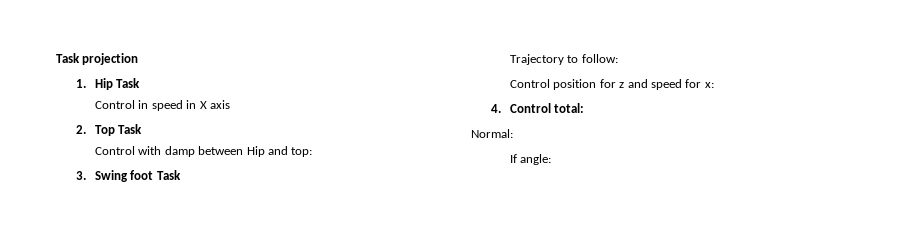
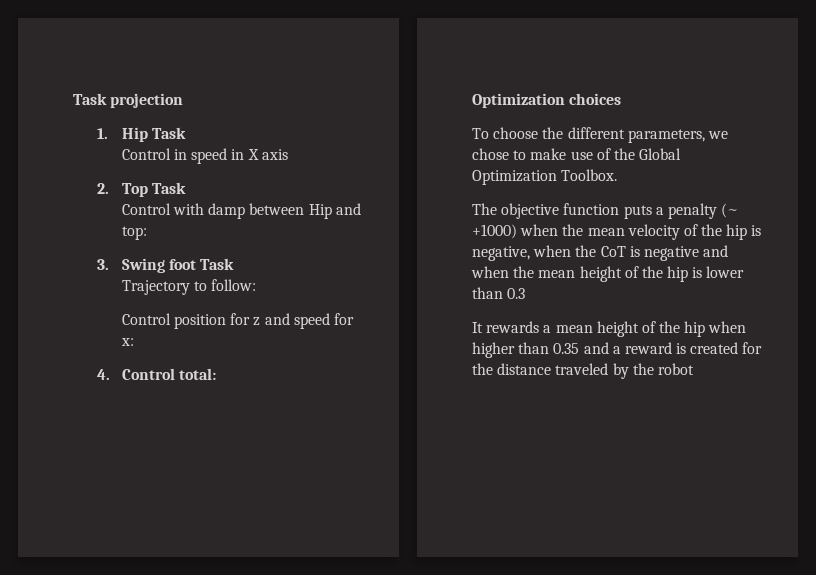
[471,129,513,138] [510,154,552,165] Normal: // If angle: -> [472,93,622,108] [472,127,728,143] [472,148,682,160] [472,169,618,185] [472,203,739,219] [472,224,762,240] [472,245,729,261] [471,266,745,282] [472,287,526,299] [472,321,747,337] [472,342,763,358] [472,363,694,379] Optimization choices // To choose the different parameters, we chose to make use of the Global Optimization Toolbox. // The objective function puts a penalty (~ +1000) when the mean velocity of the hip is negative, when the CoT is negative and when the mean height of the hip is lower than 0.3 // It rewards a mean height of the hip when higher than 0.35 and a reward is created for the distance traveled by the robot

